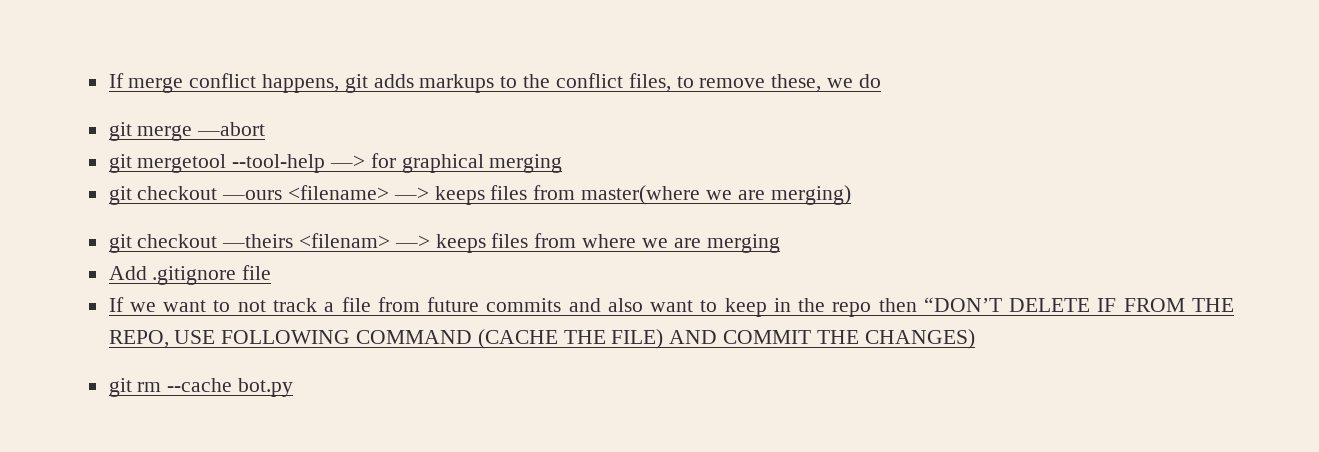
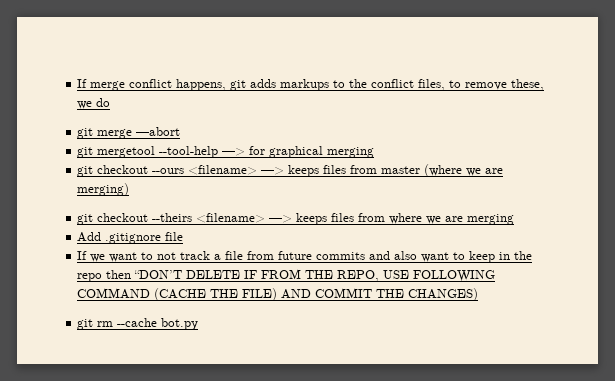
[222,185,701,205] —ours <filename> —> keeps files from master(where -> [152,164,463,177] --ours <filename> —> keeps files from master (where
[222,233,391,248] —theirs <filenam> -> [152,213,266,223] --theirs <filename>

